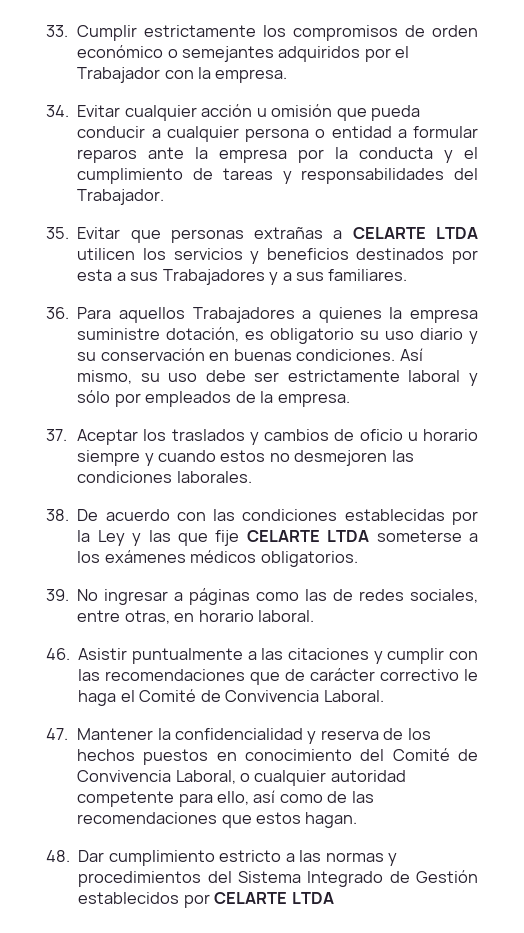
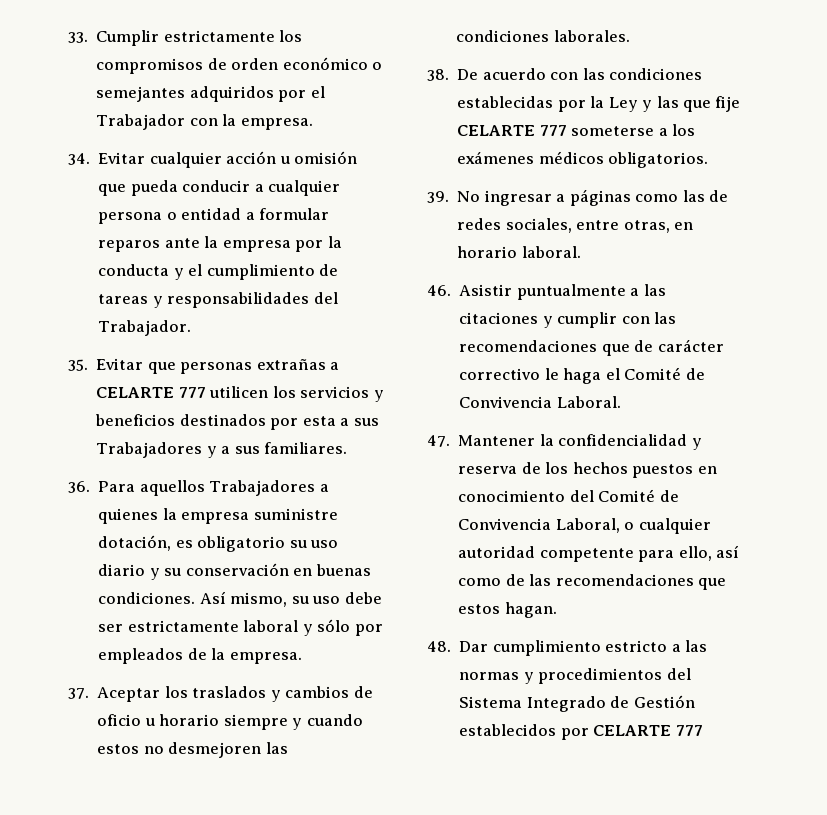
[436,227,479,239] LTDA -> [178,387,206,398] 777
[327,530,370,542] LTDA -> [539,125,567,136] 777
[291,892,334,904] LTDA -> [675,725,703,736] 777

